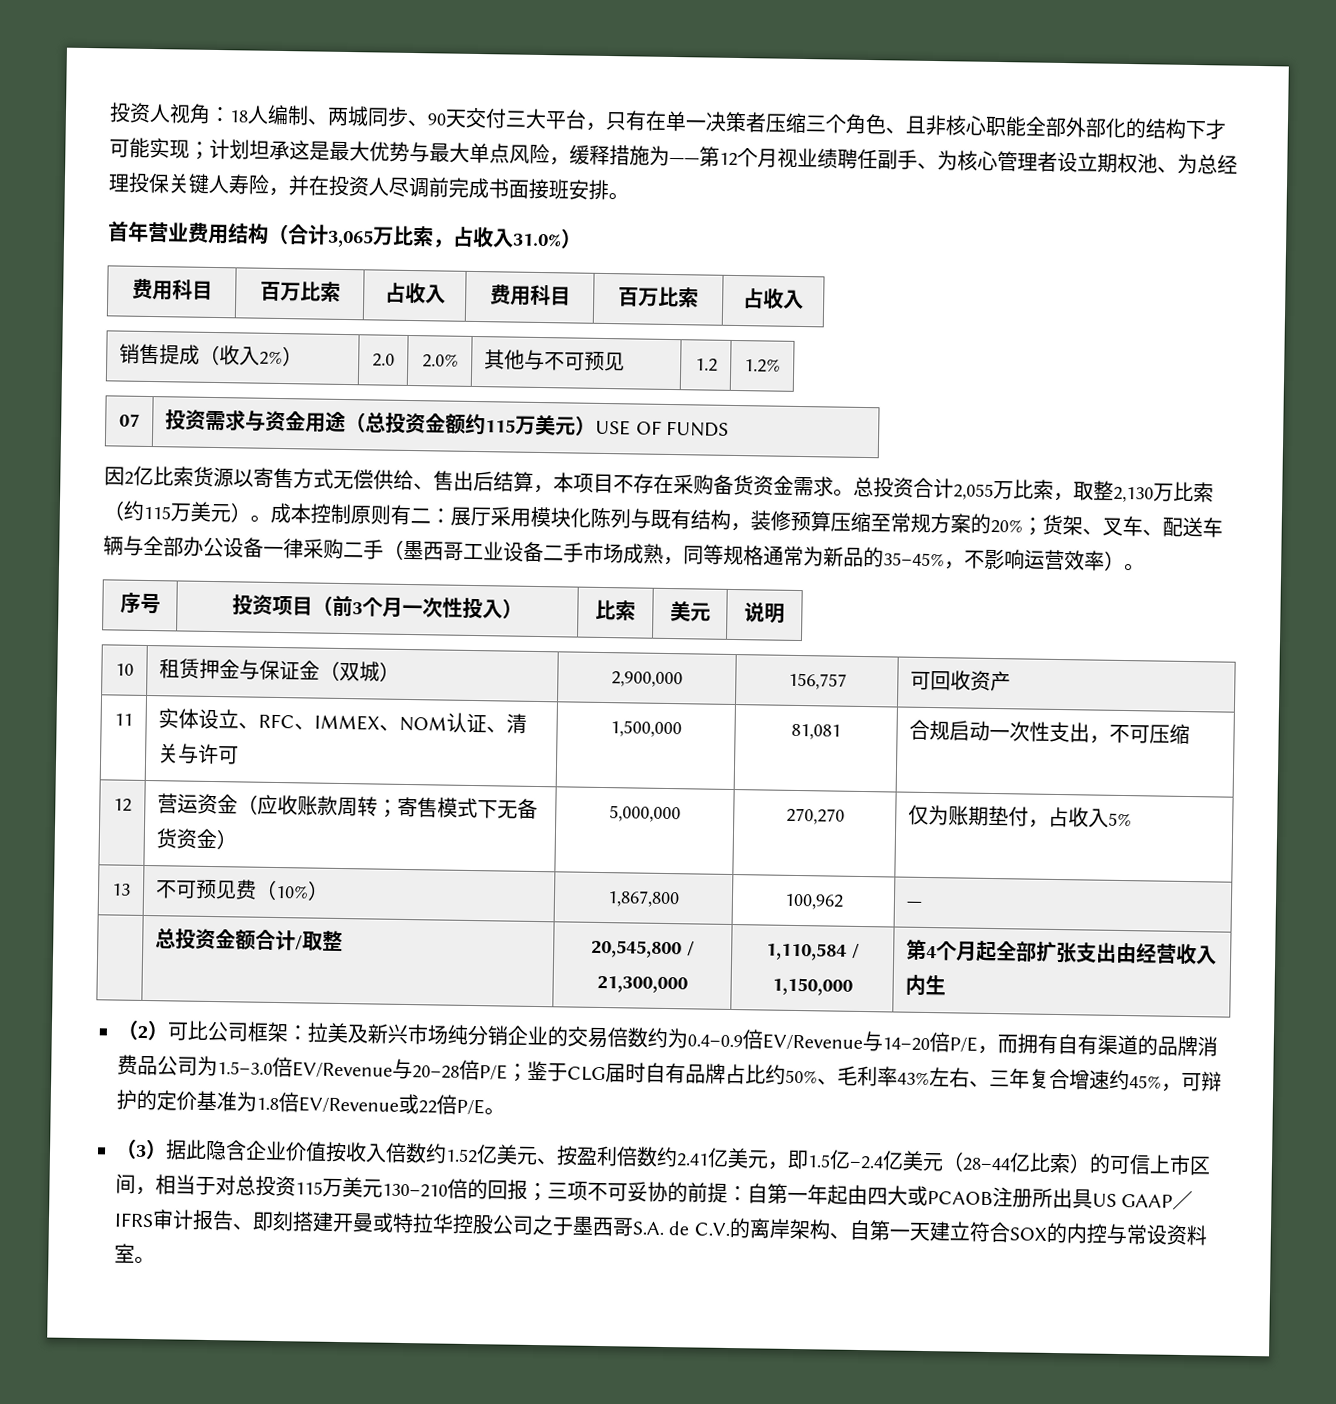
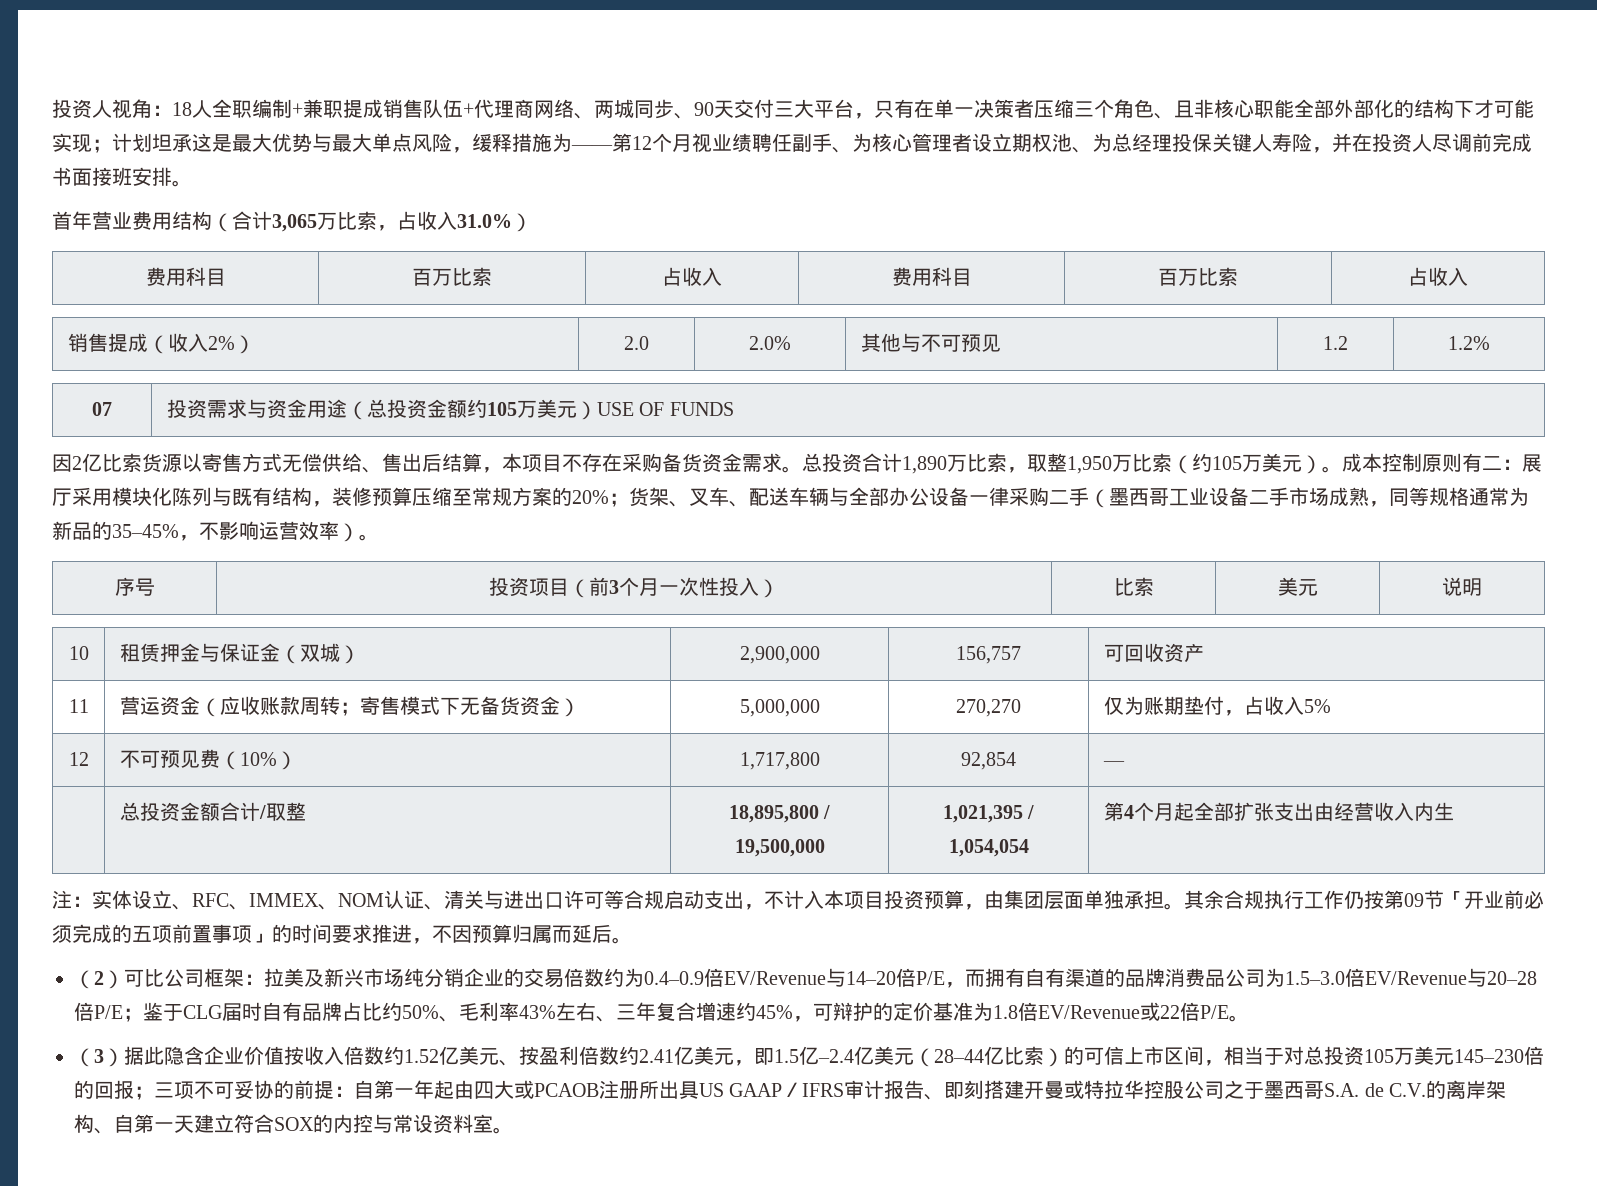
[267,104,309,126] 编制 -> [212,99,574,118] 全职编制+兼职提成销售队伍+代理商网络
[485,419,517,433] 115 -> [486,402,517,416] 105
[953,483,994,500] 2,055 -> [902,456,947,474] 1,890
[1113,486,1154,503] 2,130 -> [1067,456,1112,474] 1,950
[143,505,171,520] 115 -> [1212,456,1242,470] 105
[158,708,528,734] [158,743,240,765] [610,720,682,738] [791,723,841,740] [909,719,1191,745] [113,798,132,812] | 实体设立、RFC、IMMEX、NOM认证、清关与许可 | 1,500,000 | 81,081 | 合规启动一次性支出，不可压缩 // 12 -> (89, 706) none
[111,883,131,896] 13 -> [68,752,89,766] 12
[607,890,680,908] [783,893,844,910] 1,867,800 | 100,962 -> [739,752,820,770] [961,752,1016,770] 1,717,800 | 92,854
[591,939,695,959] [596,975,688,994] [766,942,860,961] [771,977,853,996] 20,545,800 / 21,300,000 | 1,110,584 / 1,150,000 -> [728,805,831,823] [734,839,825,857] [942,805,1035,823] [948,839,1029,857] 18,895,800 / 19,500,000 | 1,021,395 / 1,054,054
(947, 985) none -> [52,890,1544,910] [52,924,632,944] // 注：实体设立、RFC、IMMEX、NOM认证、清关与进出口许可等合规启动支出，不计入本项目投资预算，由集团层面单独承担。其余合规执行工作仍按第09节「开业前必须完成的五项前置事项」的时间要求推进，不因预算归属而延后。
[295,1177,448,1198] 115万美元130–210 -> [1364,1046,1524,1065] 105万美元145–230

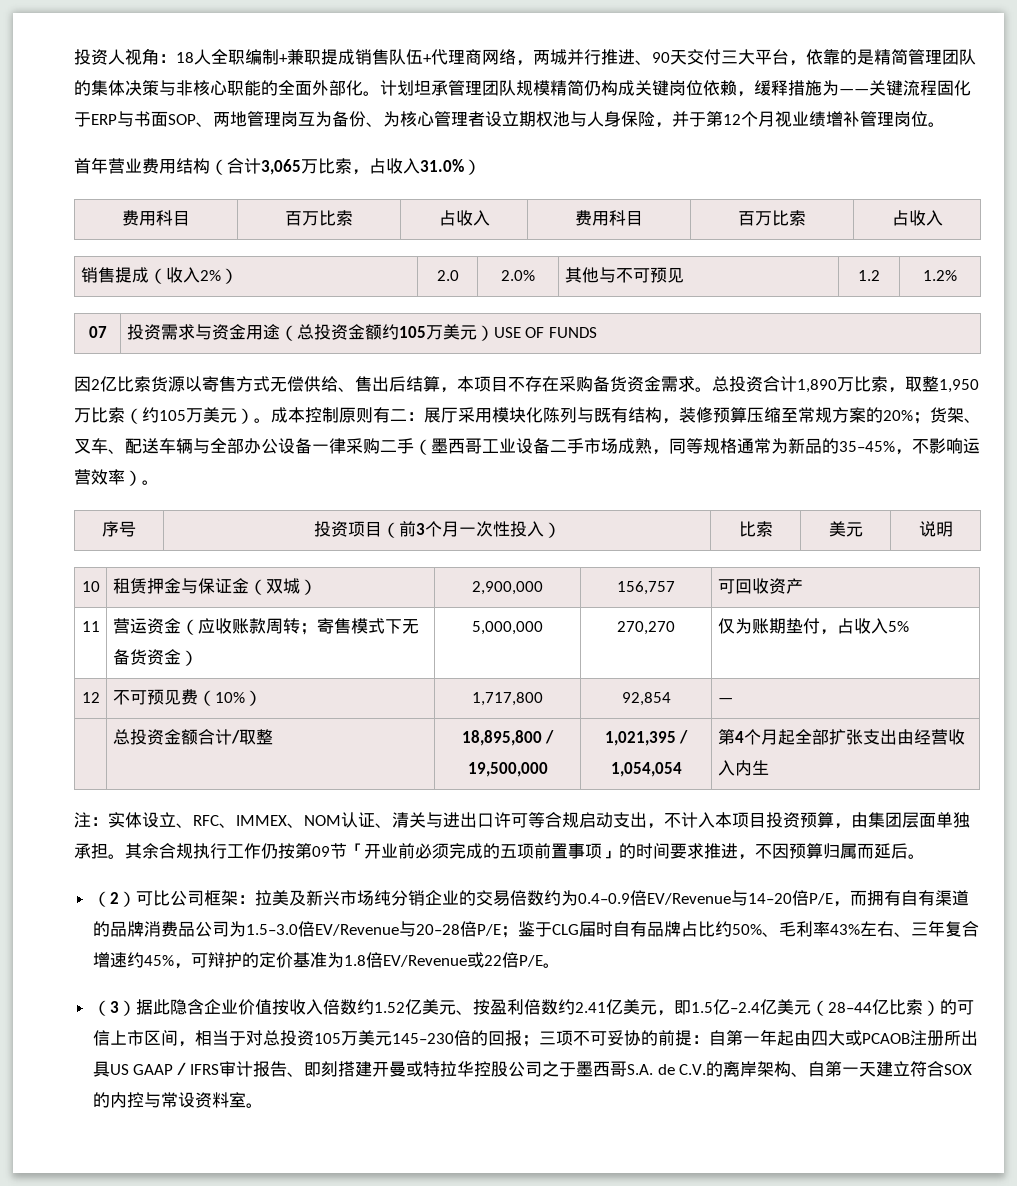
[574,99,674,119] 、两城同步 -> [516,49,635,66] ，两城并行推进
[874,99,1534,119] [52,133,832,153] 只有在单一决策者压缩三个角色、且非核心职能全部外部化的结构下才可能实现；计划坦承这是最大优势与最大单点风险，缓释措施为——第12个月视业绩聘任副手 -> [806,49,976,65] [74,80,971,97] [74,111,366,127] 依靠的是精简管理团队的集体决策与非核心职能的全面外部化。计划坦承管理团队规模精简仍构成关键岗位依赖，缓释措施为——关键流程固化于ERP与书面SOP、两地管理岗互为备份
[1072,133,1532,153] [52,167,172,186] 、为总经理投保关键人寿险，并在投资人尽调前完成书面接班安排 -> [570,111,928,128] 与人身保险，并于第12个月视业绩增补管理岗位

